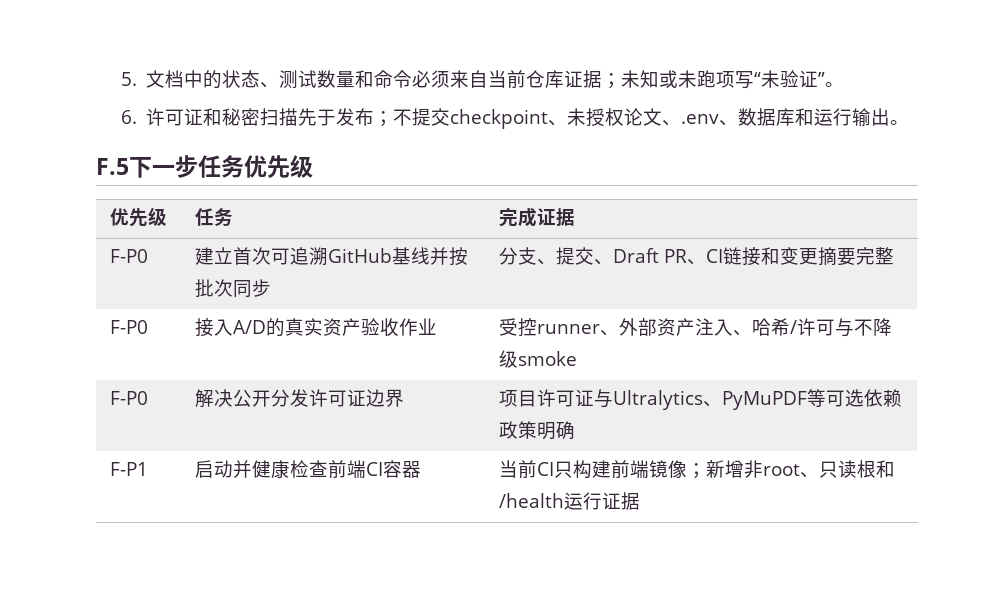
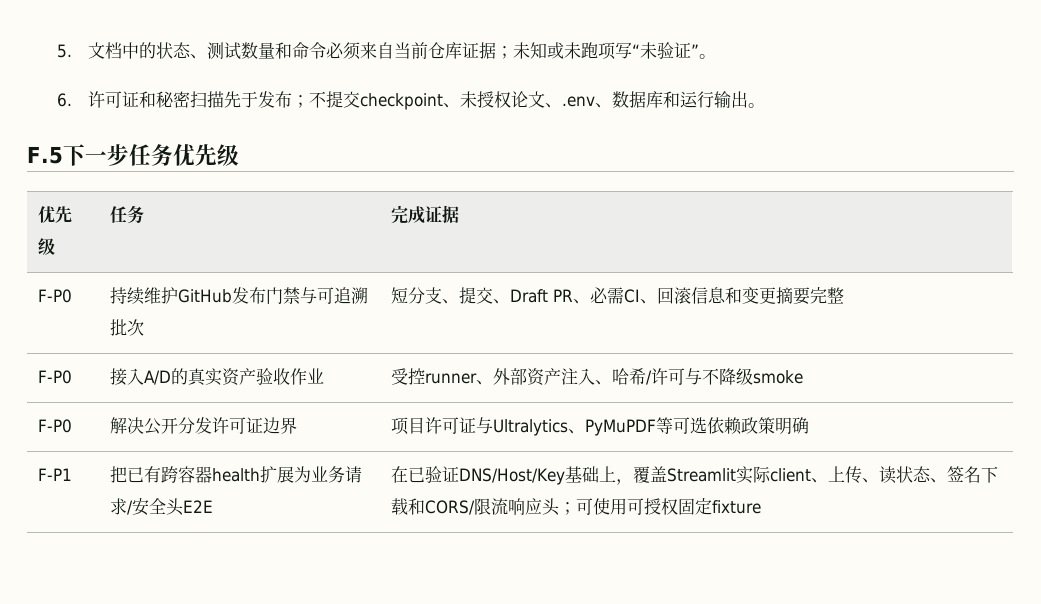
[194,247,468,266] 建立首次可追溯GitHub基线并按 -> [110,287,369,305] 持续维护GitHub发布门禁与可追溯
[232,279,271,298] 同步 | -> [391,287,409,304] | 短
[705,247,761,266] CI链接 -> [590,287,727,304] 必需CI、回滚信息
[194,460,421,479] [498,460,895,479] [498,492,640,510] 启动并健康检查前端CI容器 | 当前CI只构建前端镜像；新增非root、只读根和/health运行证据 -> [110,466,363,483] [110,498,214,516] [391,466,998,485] [391,498,762,516] 把已有跨容器health扩展为业务请求/安全头E2E | 在已验证DNS/Host/Key基础上，覆盖Streamlit实际client、上传、读状态、签名下载和CORS/限流响应头；可使用可授权固定fixture

